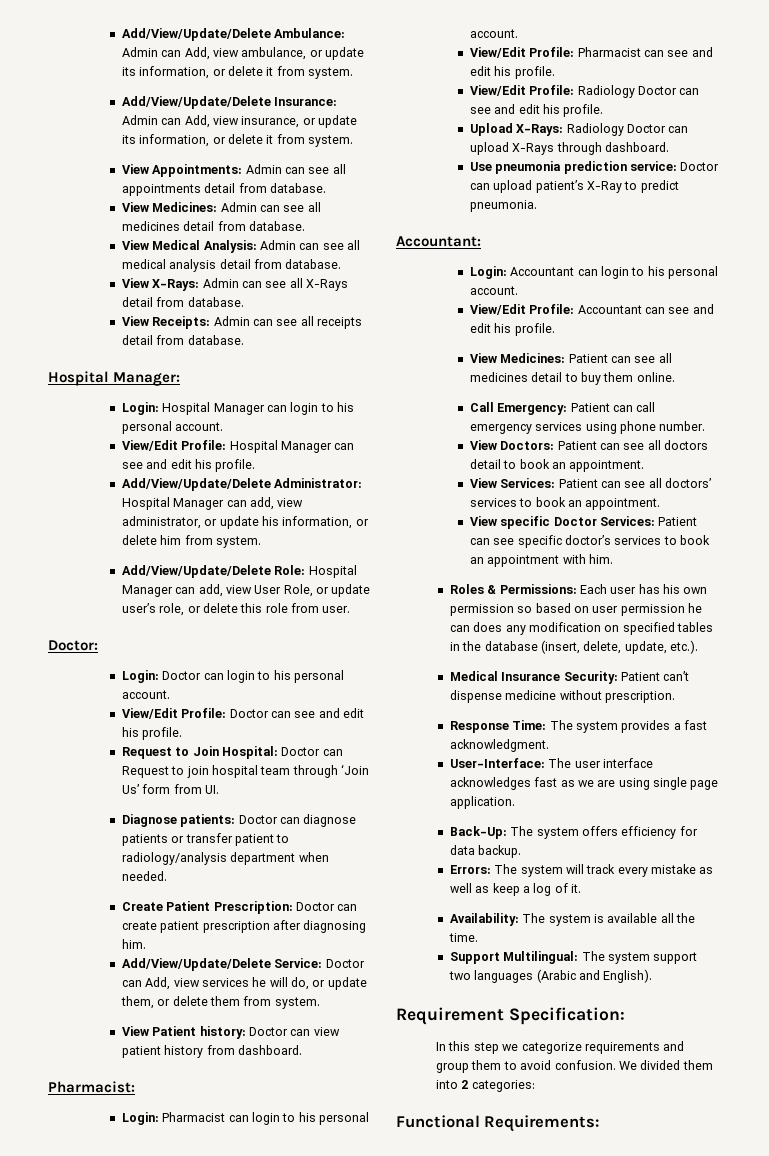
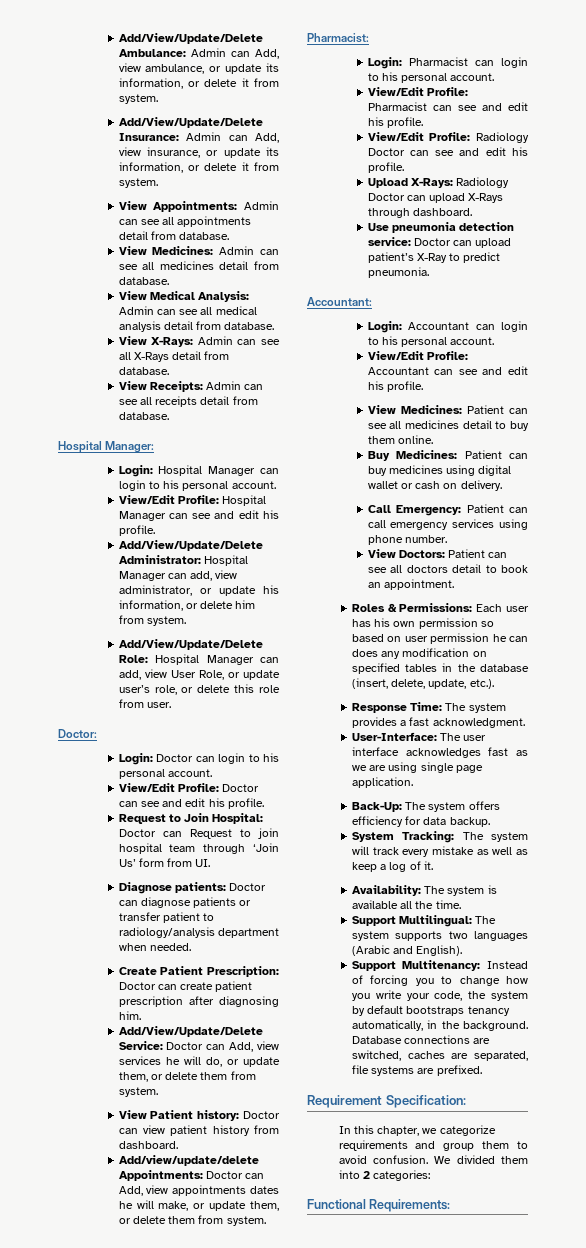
(302, 1050) none -> [118,1155,259,1166] [118,1170,265,1181] [118,1185,279,1196] [118,1200,279,1211] [118,1215,266,1226] // Add/view/update/delete Appointments: Doctor can Add, view appointments dates he will make, or update them, or delete them from system.
[563,161,627,174] prediction -> [459,222,515,231] detection
(675, 377) none -> [367,450,528,461] [367,465,512,476] [367,480,502,491] // Buy Medicines: Patient can buy medicines using digital wallet or cash on delivery.
[469,478,711,488] [469,497,661,510] [469,516,698,529] [469,535,710,548] [469,554,613,567] // View Services: Patient can see all doctors’ services to book an appointment. // View specific Doctor Services: Patient can see specific doctor’s services to book an appointment with him. -> (454, 584) none
[449,671,690,684] [449,690,675,703] // Medical Insurance Security: Patient can’t dispense medicine without prescription. -> (494, 684) none
[449,865,491,874] Errors: -> [351,831,455,843] System Tracking:
[653,952,698,964] support -> [395,931,443,941] supports
(653, 976) none -> [351,960,528,971] [351,975,528,986] [351,990,528,1001] [351,1005,510,1016] [351,1020,528,1031] [351,1035,491,1044] [351,1050,528,1061] [351,1065,482,1076] // Support Multitenancy: Instead of forcing you to change how you write your code, the system by default bootstraps tenancy automatically, in the background. Database connections are switched, caches are separated, file systems are prefixed.
[473,1042,499,1054] step -> [377,1126,420,1136] chapter,

